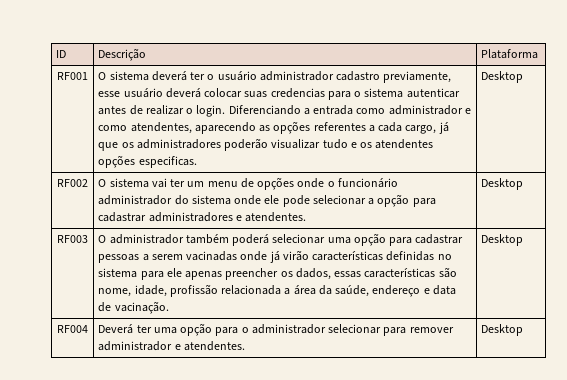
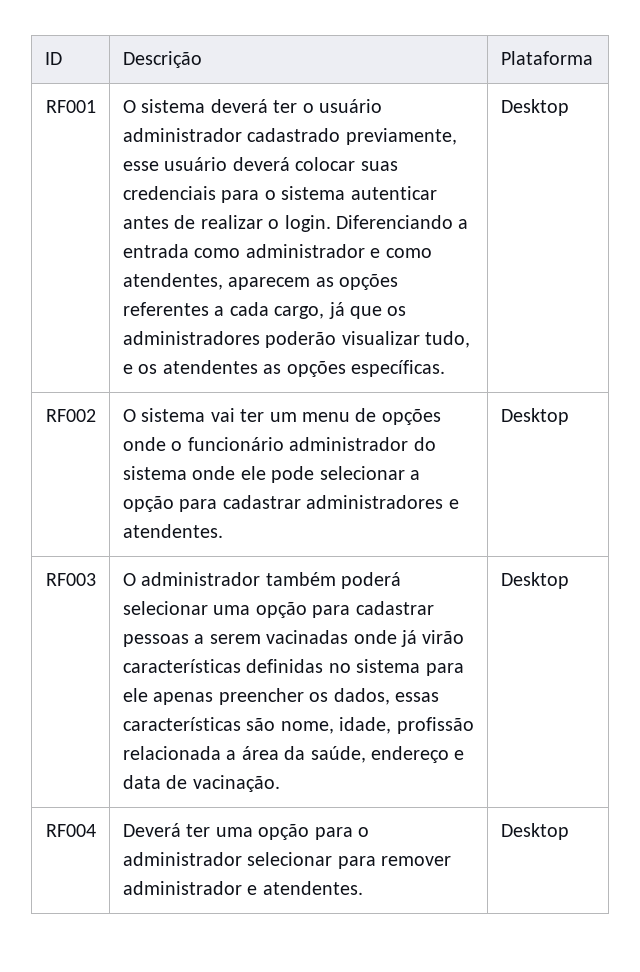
[336,71,381,81] cadastro -> [247,128,341,142] cadastrado
[270,88,325,98] credencias -> [122,186,216,200] credenciais
[194,122,256,134] aparecendo -> [228,277,311,290] aparecem
[322,139,348,149] tudo -> [425,331,471,348] tudo,
[98,155,197,168] opções especificas. -> [263,360,445,377] as opções específicas.

